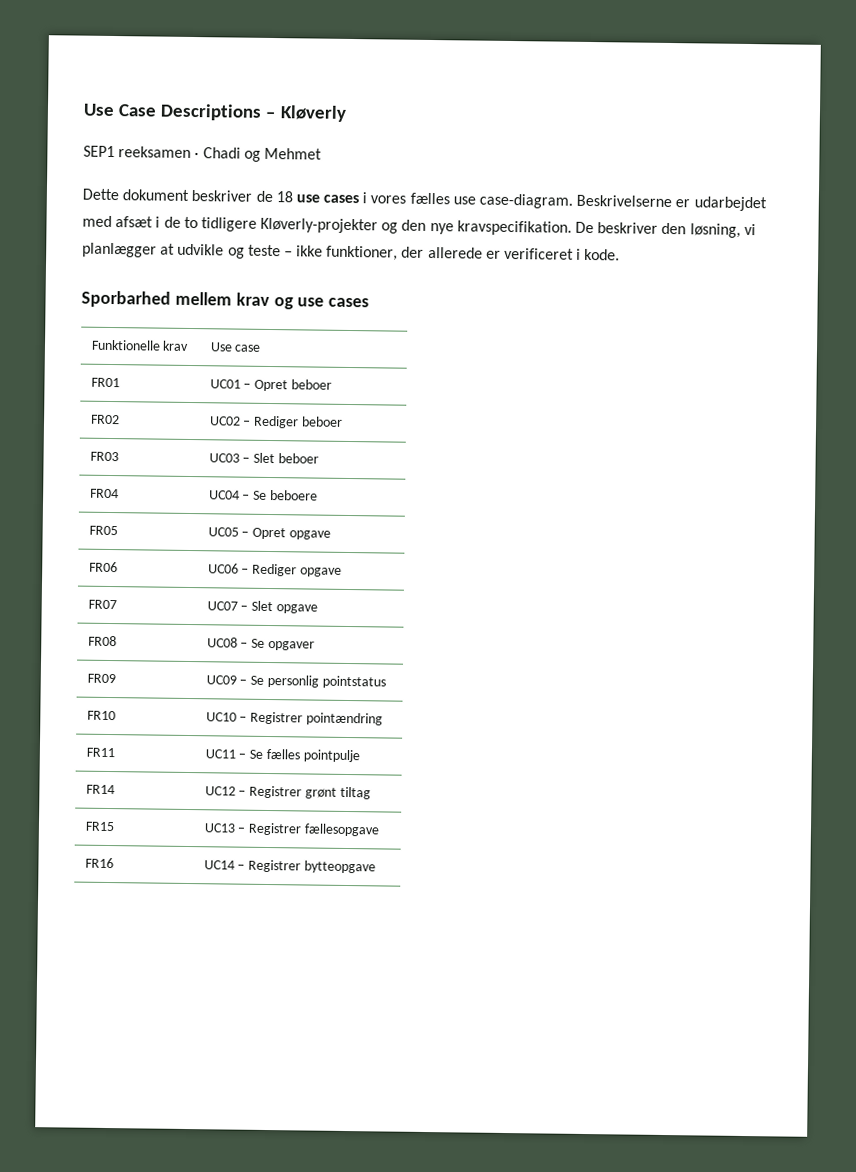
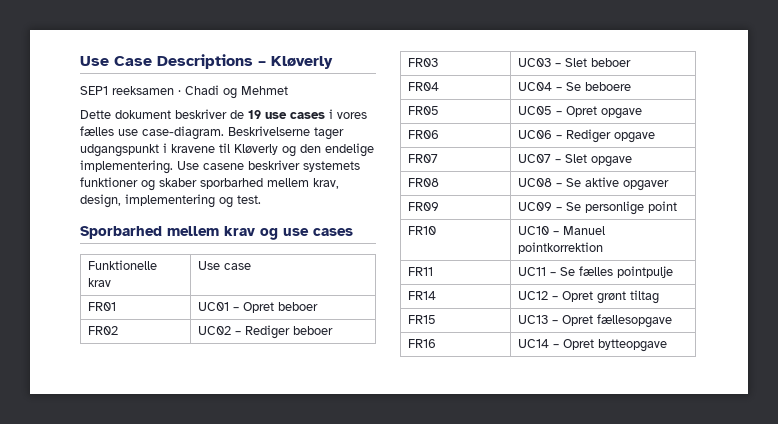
[275,191,293,203] 18 -> [248,110,261,119] 19
[675,196,767,212] [82,215,756,238] [82,242,621,261] er udarbejdet med afsæt i de to tidligere Kløverly-projekter og den nye kravspecifikation. De beskriver den løsning, vi planlægger at udvikle og teste – ikke funktioner, der allerede er verificeret i kode. -> [314,127,344,140] [80,143,374,157] [80,160,360,174] [80,177,339,191] [80,194,261,208] tager udgangspunkt i kravene til Kløverly og den endelige implementering. Use casene beskriver systemets funktioner og skaber sporbarhed mellem krav, design, implementering og test.
(266, 643) none -> [585,177,620,187] aktive
[266,674,386,689] personlig pointstatus -> [585,201,678,215] personlige point
[250,711,383,726] Registrer pointændring -> [563,226,606,235] [518,242,604,254] Manuel pointkorrektion
[249,785,303,799] Registrer -> [562,291,594,302] Opret
[248,822,303,836] Registrer -> [562,315,594,326] Opret
[248,859,302,873] Registrer -> [563,339,595,350] Opret

